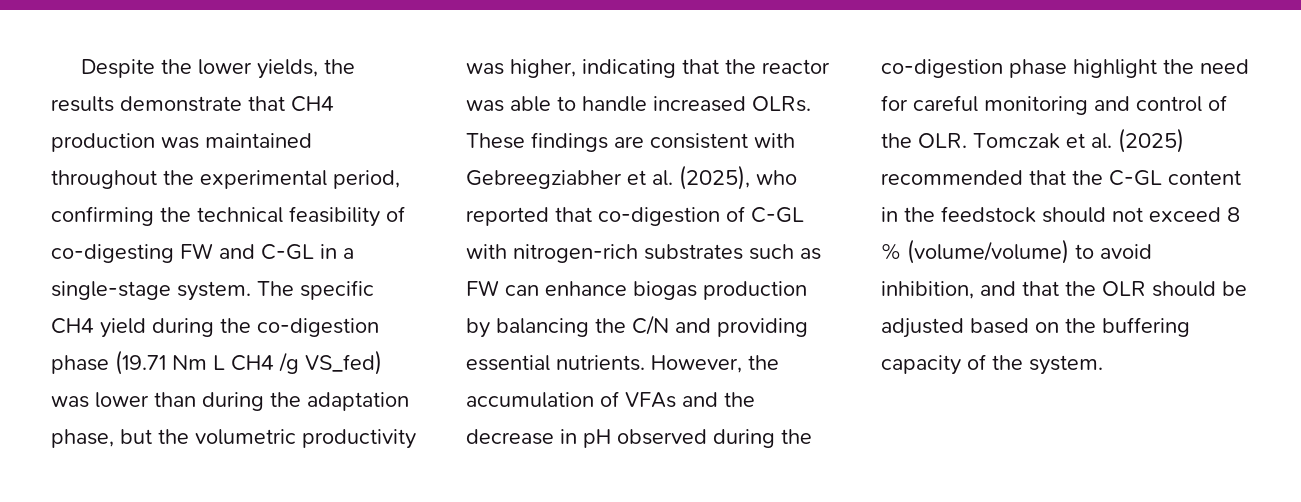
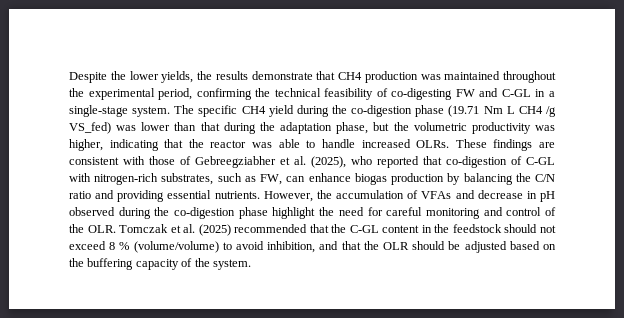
(196, 399) none -> [200,122,220,131] that
(795, 140) none -> [149,156,191,165] those of
[644,244,743,260] substrates -> [161,173,214,185] substrates,
[466,280,499,296] FW -> [260,174,283,185] FW,
(669, 325) none -> [69,191,91,199] ratio
[724,392,755,407] the -> (475, 194) none

